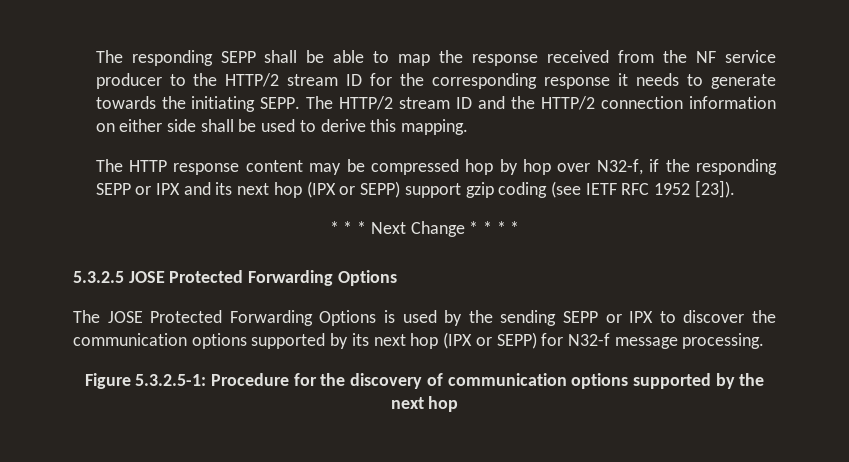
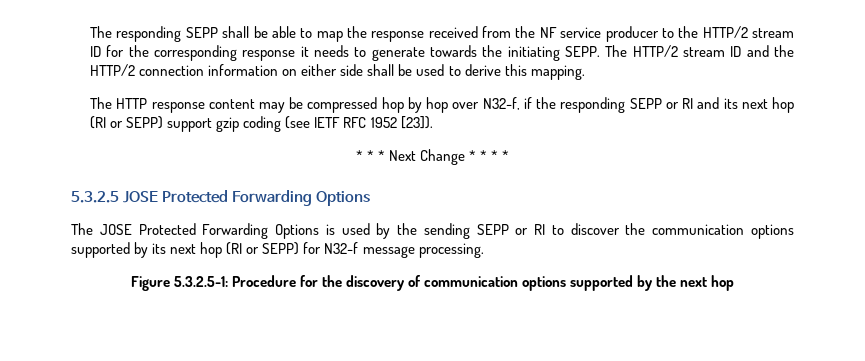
[156,183,181,195] IPX -> [682,98,694,109] RI
[306,181,336,198] (IPX -> [90,116,107,129] (RI
[629,311,654,323] IPX -> [534,224,546,235] RI
[443,332,473,349] (IPX -> [226,242,243,255] (RI

